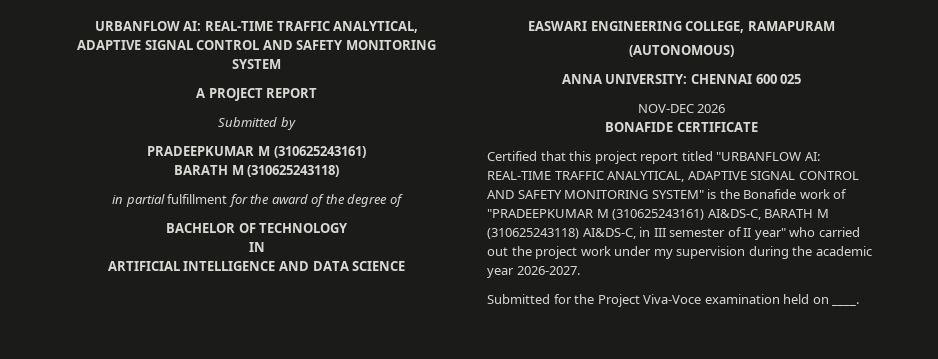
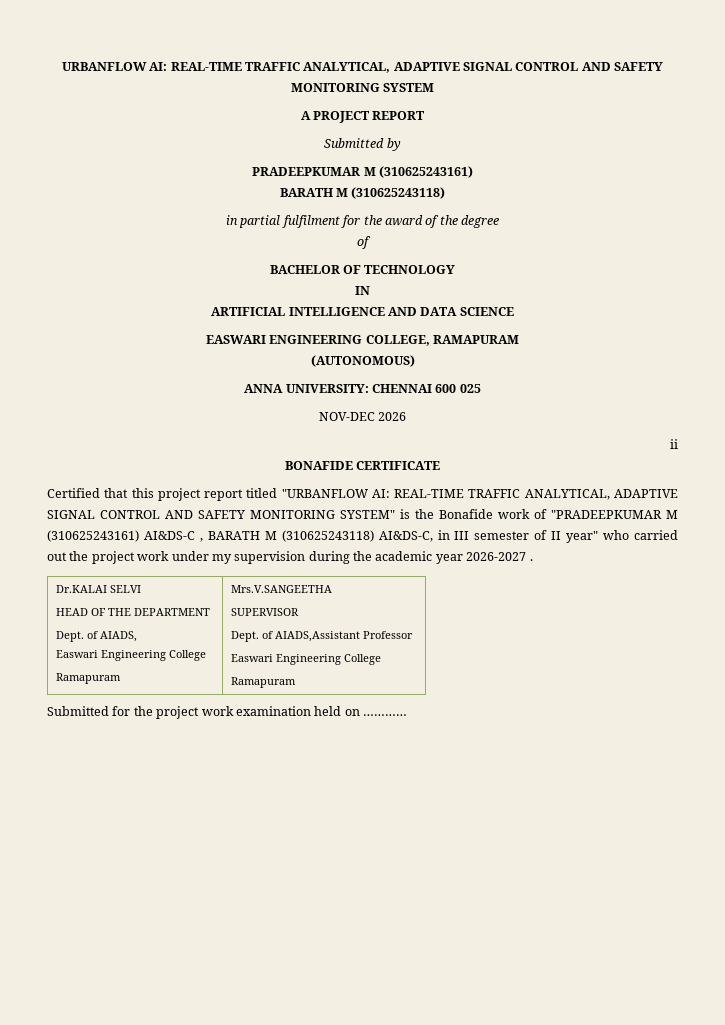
[167,194,228,204] fulfillment -> [281,215,340,228] fulfilment
(388, 200) none -> (499, 221) //
(726, 108) none -> [670,439,678,449] // ii
[707,209,761,220] AI&DS-C, -> [143,531,203,542] AI&DS-C ,
[516,266,580,275] 2026-2027. -> [466,552,533,561] [55,585,141,593] [55,608,210,616] [55,631,137,642] [55,650,206,661] [55,673,121,684] [230,585,332,593] [230,608,299,616] [230,631,413,642] [230,654,381,665] [230,677,296,688] 2026-2027 . // Dr.KALAI SELVI // HEAD OF THE DEPARTMENT // Dept. of AIADS, // Easwari Engineering College // Ramapuram | Mrs.V.SANGEETHA // SUPERVISOR // Dept. of AIADS,Assistant Professor // Easwari Engineering College // Ramapuram
[597,294,702,307] Project Viva-Voce -> [156,706,234,719] project work
[831,302,860,306] ____. -> [363,714,407,716] …………

